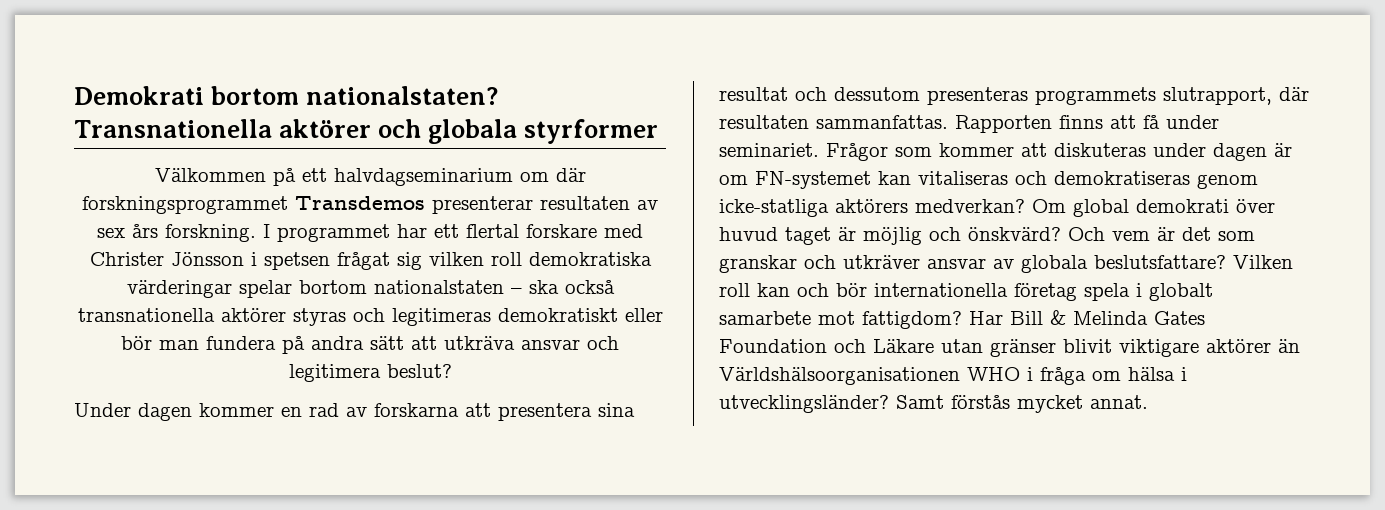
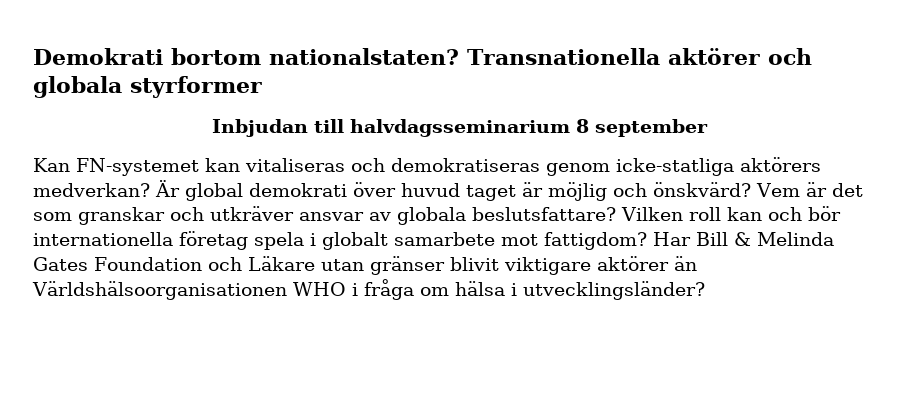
[154,168,586,186] [82,196,658,214] [97,224,643,242] [89,252,652,270] [126,280,615,298] [77,308,663,326] [121,336,619,354] [288,364,452,382] [74,403,635,421] [719,87,1309,105] [719,115,1219,133] [719,143,1292,161] [719,175,748,185] Välkommen på ett halvdagseminarium om där forskningsprogrammet Transdemos presenterar resultaten av sex års forskning. I programmet har ett flertal forskare med Christer Jönsson i spetsen frågat sig vilken roll demokratiska värderingar spelar bortom nationalstaten – ska också transnationella aktörer styras och legitimeras demokratiskt eller bör man fundera på andra sätt att utkräva ansvar och legitimera beslut? // Under dagen kommer en rad av forskarna att presentera sina resultat och dessutom presenteras programmets slutrapport, där resultaten sammanfattas. Rapporten finns att få under seminariet. Frågor som kommer att diskuteras under dagen är om -> [211,119,708,137] [33,158,70,172] Inbjudan till halvdagsseminarium 8 september // Kan
[1032,199,1066,213] Om -> [155,180,180,197] Är
[1068,227,1150,241] Och vem -> [756,183,800,197] Vem
[896,395,1148,413] Samt förstås mycket annat. -> (705, 290) none

